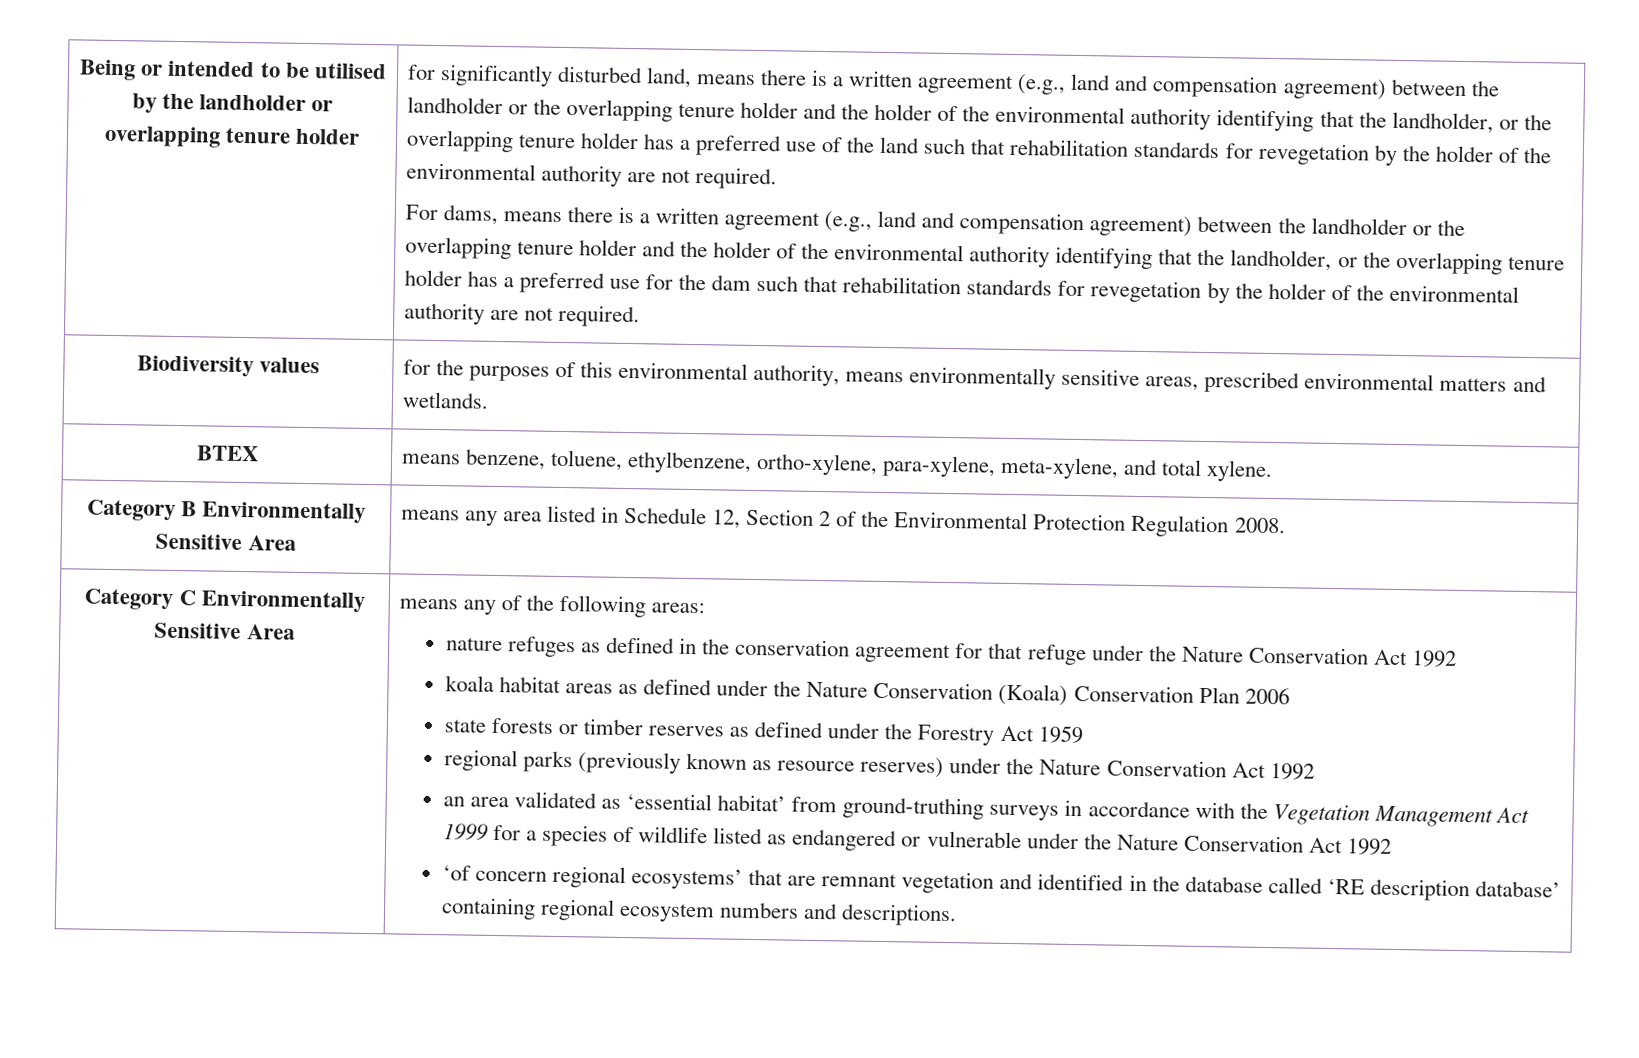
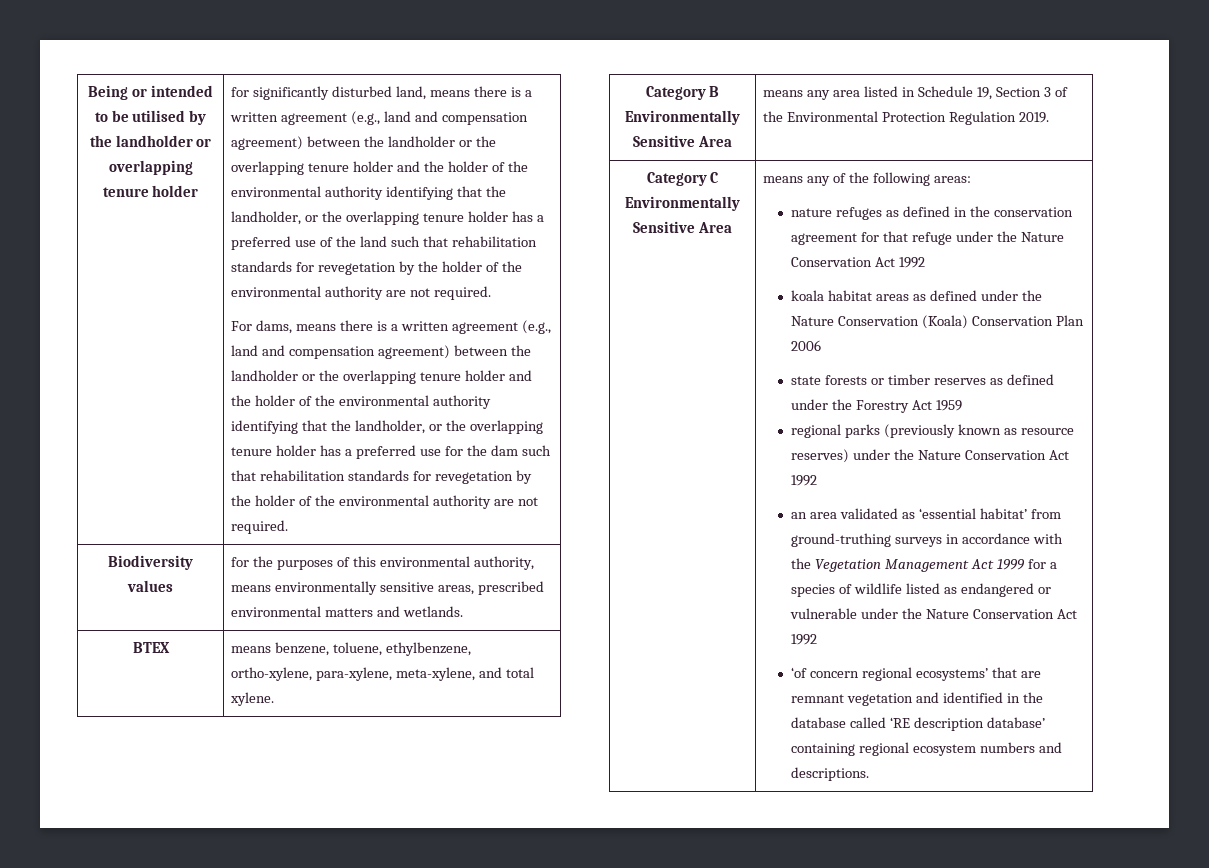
[710,508,832,529] 12, Section 2 -> [976,87,1051,100] 19, Section 3
[1233,517,1286,534] 2008. -> [1019,112,1050,123] 2019.

